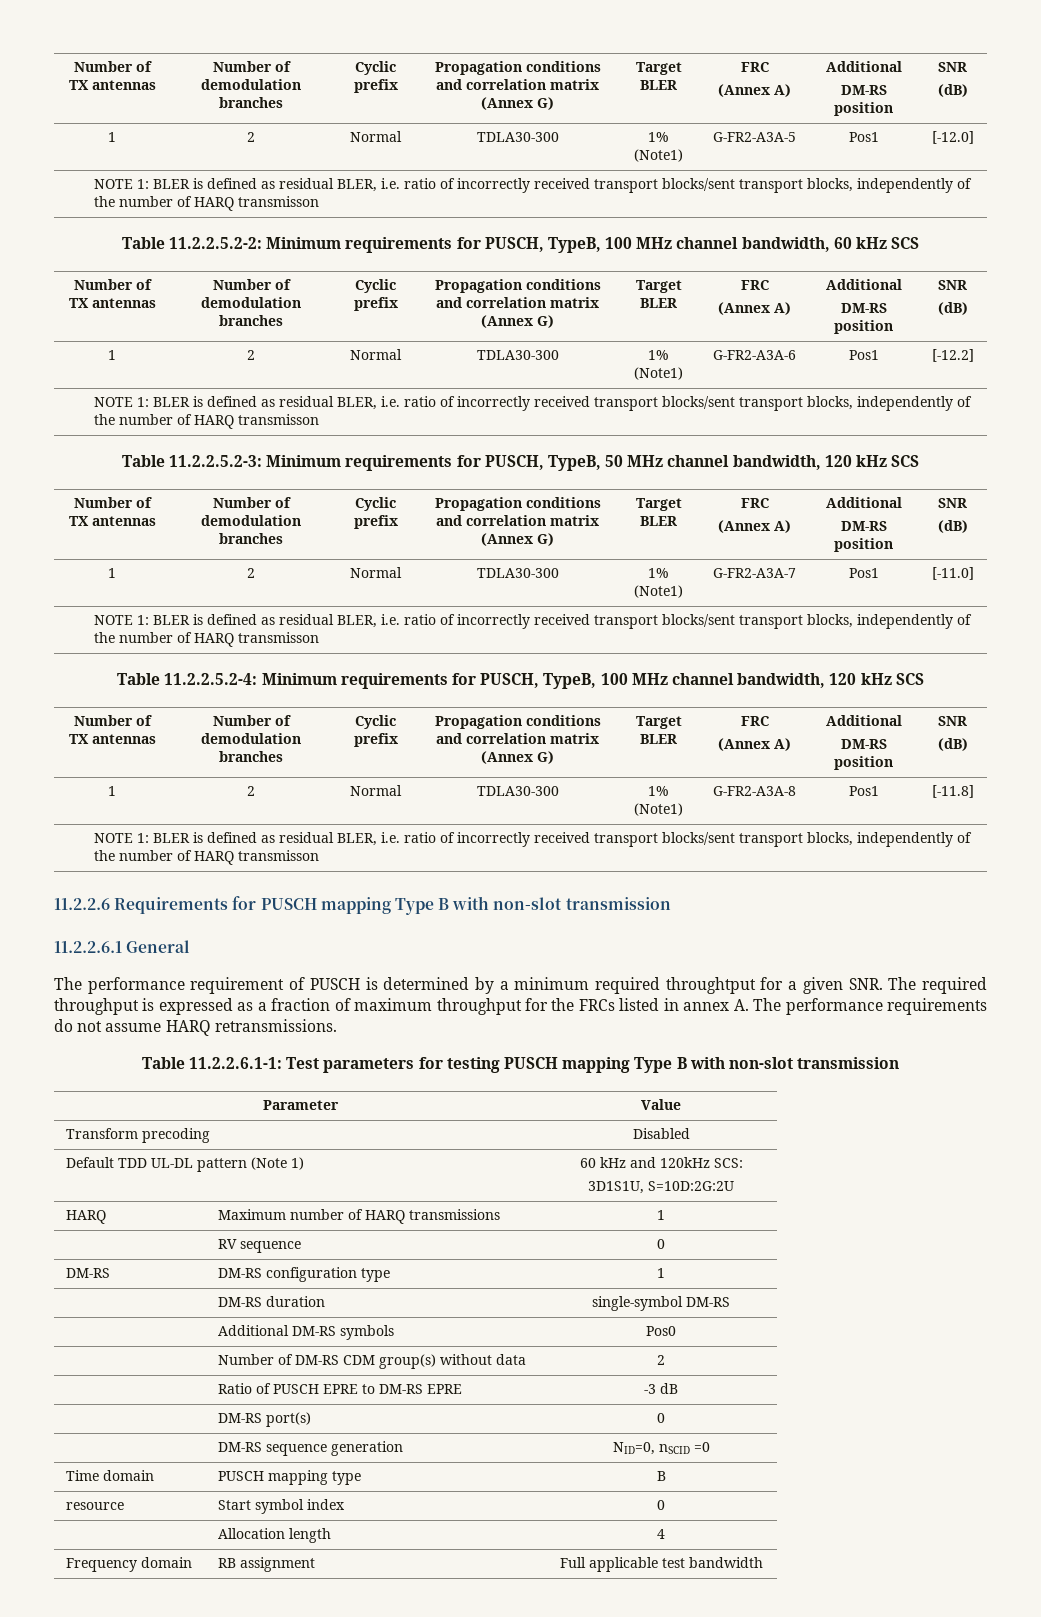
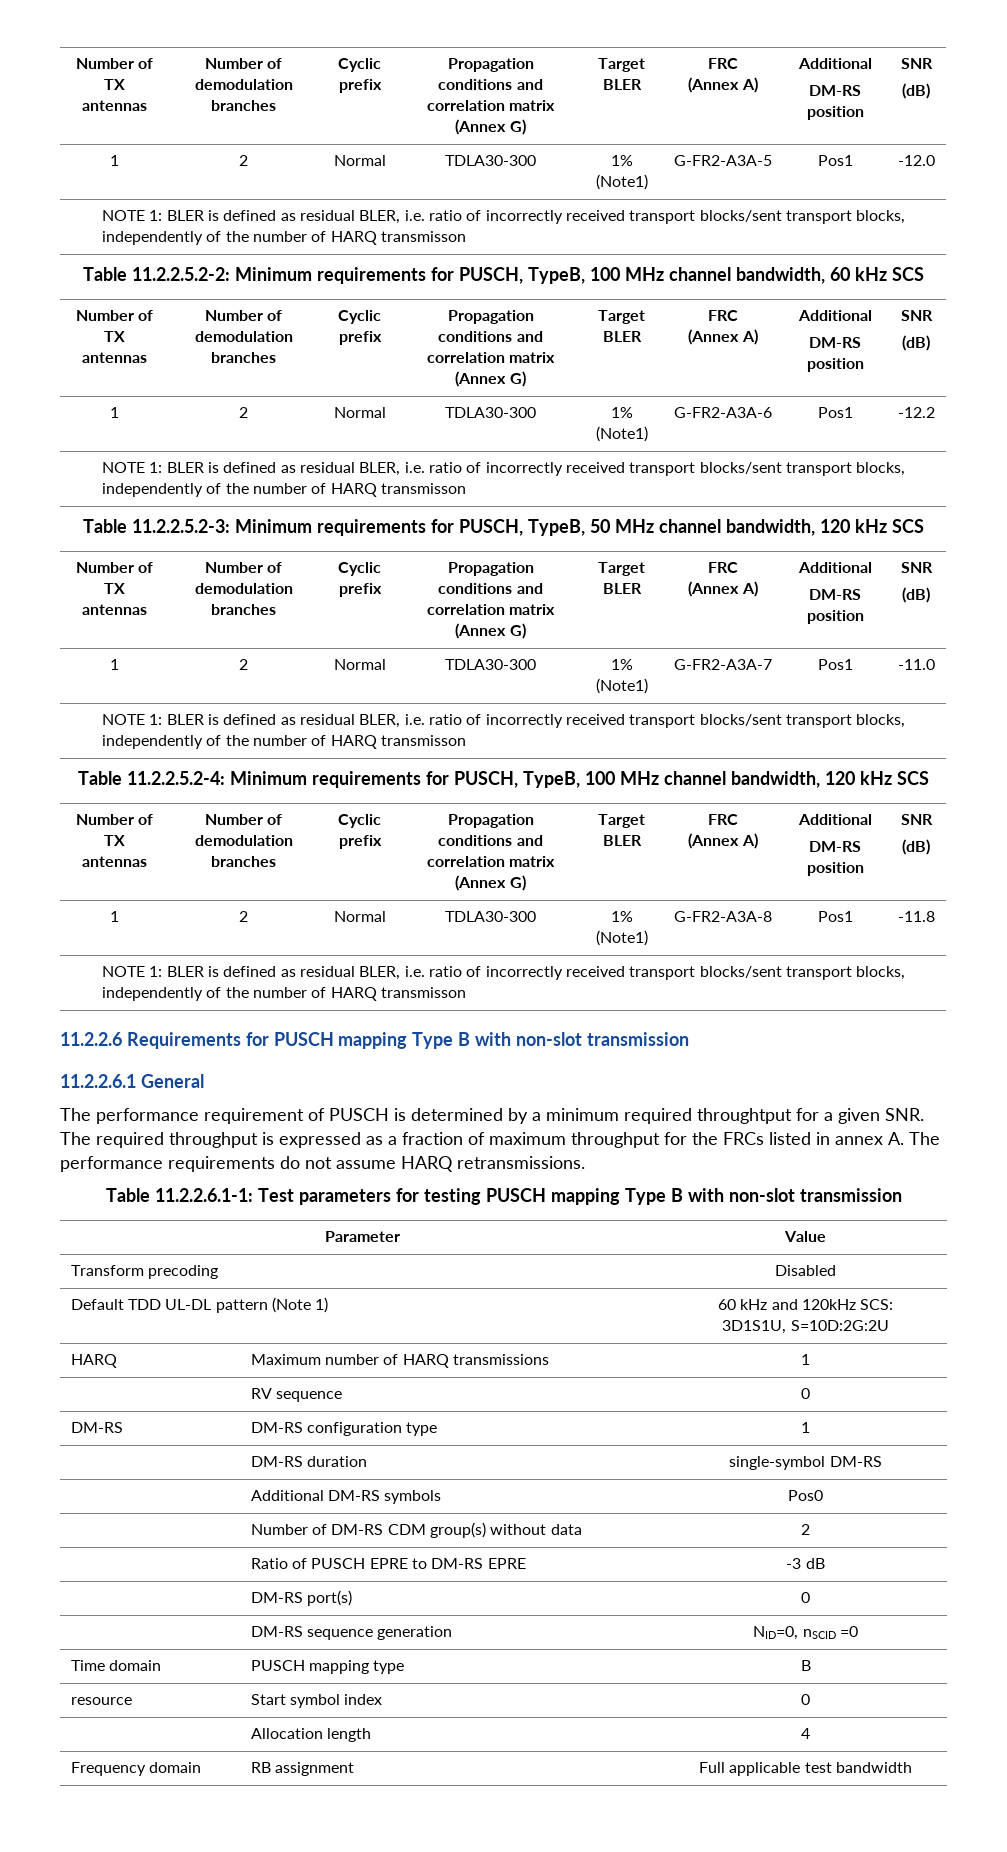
[931,131,974,144] [-12.0] -> [897,155,935,166] -12.0
[931,349,974,362] [-12.2] -> [897,407,935,418] -12.2
[931,567,974,580] [-11.0] -> [897,659,935,670] -11.0
[931,785,974,798] [-11.8] -> [897,911,935,922] -11.8

